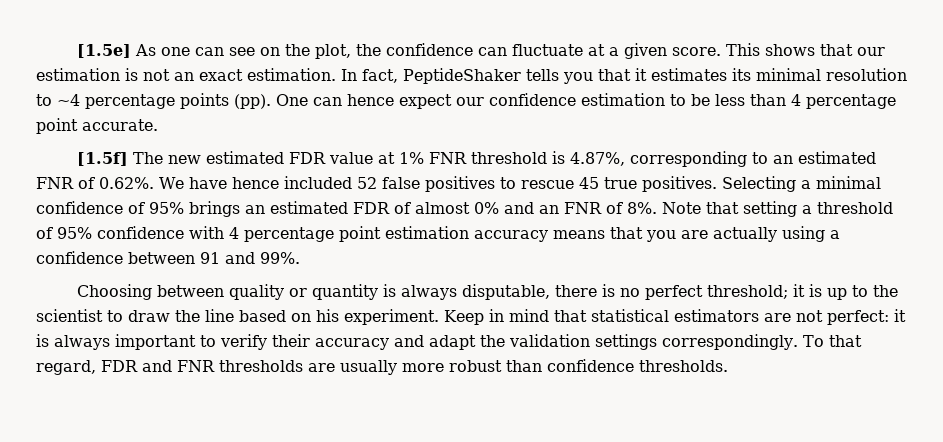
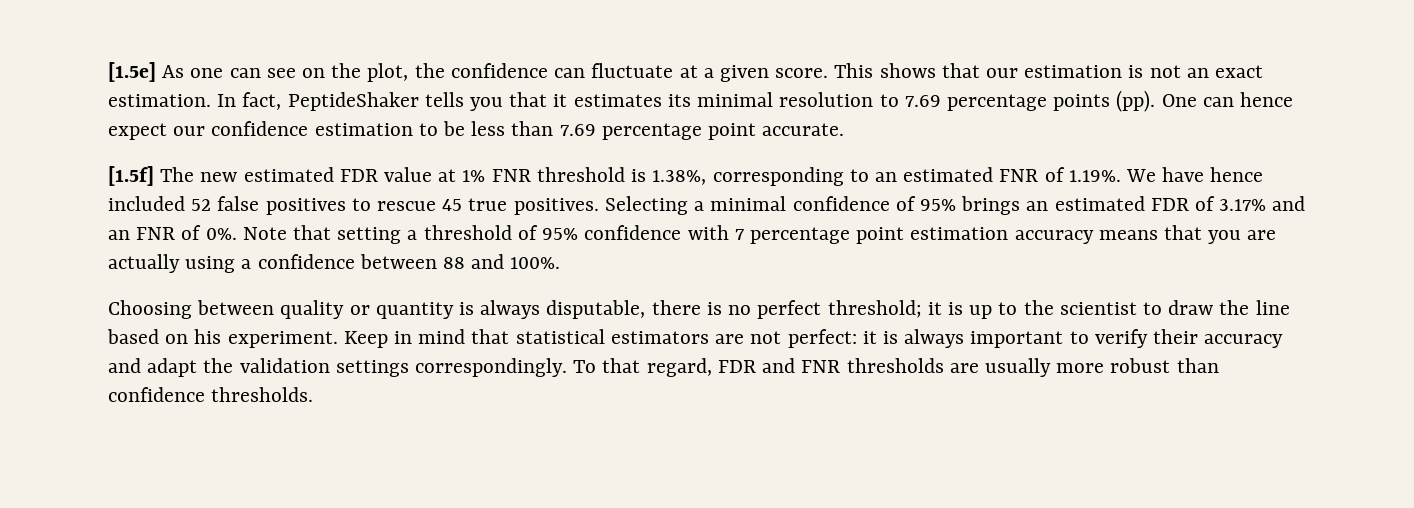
[57,94,80,106] ~4 -> [904,95,941,107] 7.69
[791,94,801,106] 4 -> [559,124,596,136] 7.69
[569,152,625,166] 4.87%, -> [652,170,707,185] 1.38%,
[99,177,154,189] 0.62%. -> [1068,170,1121,182] 1.19%.
[415,202,499,214] almost 0% -> [1219,199,1267,211] 3.17%
[627,202,657,214] 8%. -> [205,228,237,240] 0%.
[229,227,239,239] 4 -> [734,229,744,240] 7
[200,252,300,264] 91 and 99%. -> [443,254,561,269] 88 and 100%.

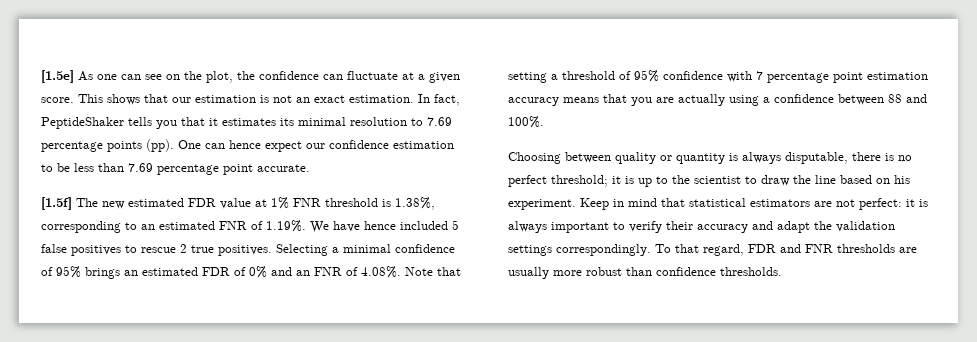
[191,199,212,211] 52 -> [452,220,459,230] 5
[442,199,463,211] 45 -> [180,244,187,253] 2
[1219,199,1267,211] 3.17% -> [249,266,267,278] 0%
[205,228,237,240] 0%. -> [361,266,401,278] 4.08%.

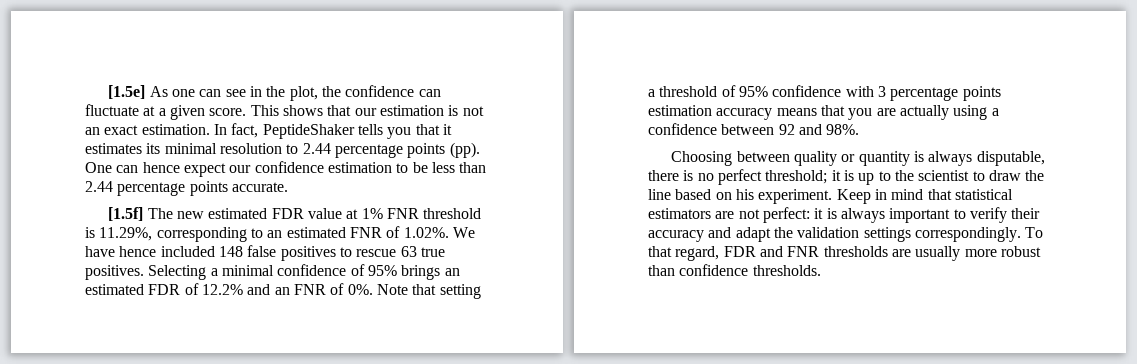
[166,74,180,80] on -> [249,86,262,97] in
[427,117,452,126] 7.69 -> [302,143,331,154] 2.44
[128,163,253,175] 7.69 percentage point -> [85,181,228,196] 2.44 percentage points
[395,197,435,210] 1.38%, -> [99,227,153,241] 11.29%,
[266,220,306,232] 1.19%. -> [403,227,449,238] 1.02%.
[452,220,459,230] 5 -> [218,246,243,257] 148
[180,244,187,253] 2 -> [400,246,417,257] 63
[249,266,267,278] 0% -> [201,284,243,295] 12.2%
[361,266,401,278] 4.08%. -> [347,284,373,295] 0%.
[756,71,863,83] 7 percentage point -> [877,86,1001,101] 3 percentage points
[888,94,927,103] [508,116,544,128] 88 and 100%. -> [778,124,860,135] 92 and 98%.

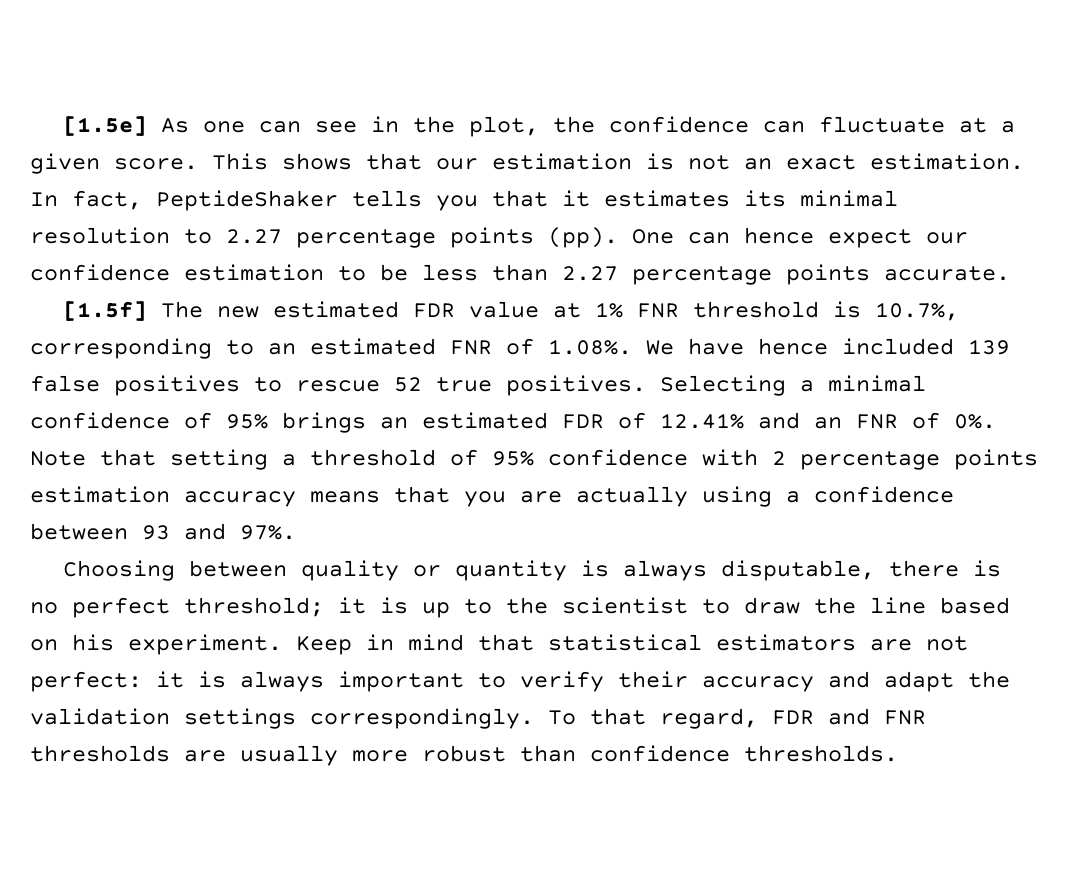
[302,143,331,154] 2.44 -> [226,229,282,244] 2.27
[85,181,113,192] 2.44 -> [562,266,618,281] 2.27
[99,227,153,241] 11.29%, -> [874,302,959,321] 10.7%,
[403,227,449,238] 1.02%. -> [548,339,632,355] 1.08%.
[218,246,243,257] 148 -> [968,339,1010,355] 139
[400,246,417,257] 63 -> [394,377,422,392] 52
[201,284,243,295] 12.2% -> [660,413,744,429] 12.41%
[877,86,886,97] 3 -> [772,451,786,465] 2
[778,124,860,135] 92 and 98%. -> [142,523,296,540] 93 and 97%.

